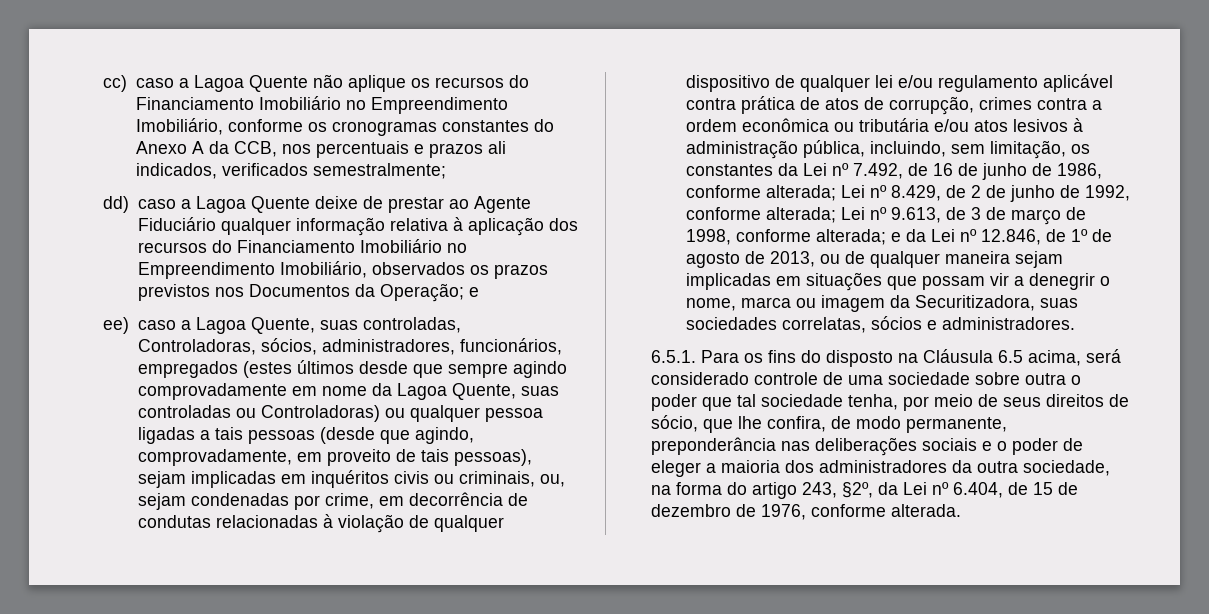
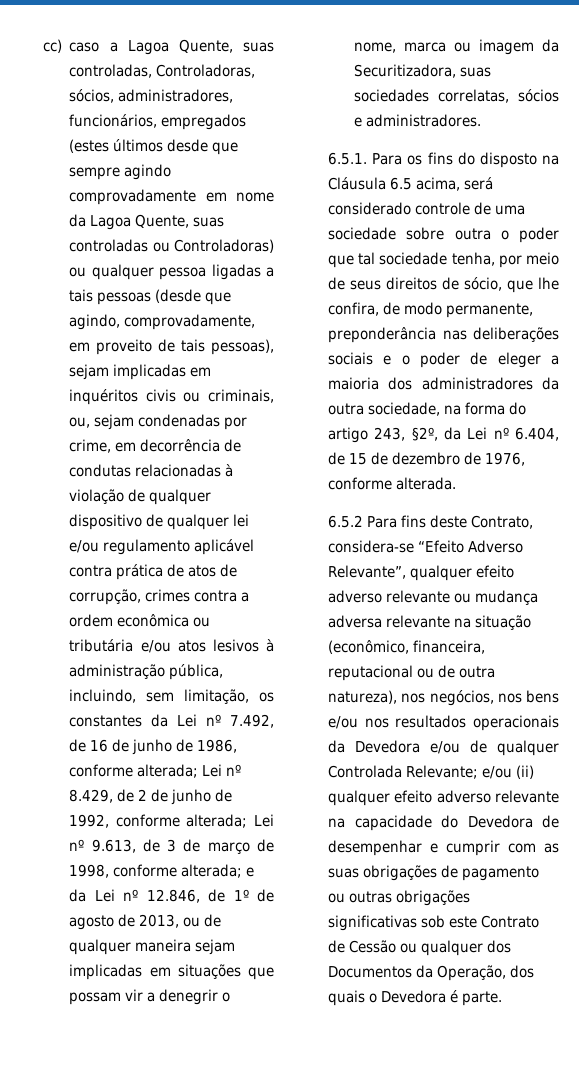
[248,74,529,92] [135,96,508,114] [135,118,554,136] [135,141,506,158] [135,163,446,179] [102,196,531,213] [137,217,578,236] [137,239,467,253] [137,261,548,279] [137,283,479,302] [102,317,246,334] Quente não aplique os recursos do Financiamento Imobiliário no Empreendimento Imobiliário, conforme os cronogramas constantes do Anexo A da CCB, nos percentuais e prazos ali indicados, verificados semestralmente; // dd) caso a Lagoa Quente deixe de prestar ao Agente Fiduciário qualquer informação relativa à aplicação dos recursos do Financiamento Imobiliário no Empreendimento Imobiliário, observados os prazos previstos nos Documentos da Operação; e // ee) caso a Lagoa -> (169, 47) none
(961, 510) none -> [328,515,534,529] [328,540,524,553] [328,565,515,581] [328,590,539,605] [328,615,532,630] [328,640,486,654] [328,665,496,681] [328,690,559,706] [328,715,559,731] [328,740,559,756] [328,765,535,779] [328,790,559,806] [328,815,559,831] [328,840,559,856] [328,865,540,881] [328,890,471,906] [328,915,540,931] [328,940,512,956] [328,965,535,981] [328,990,503,1006] // 6.5.2 Para fins deste Contrato, considera-se “Efeito Adverso Relevante”, qualquer efeito adverso relevante ou mudança adversa relevante na situação (econômico, financeira, reputacional ou de outra natureza), nos negócios, nos bens e/ou nos resultados operacionais da Devedora e/ou de qualquer Controlada Relevante; e/ou (ii) qualquer efeito adverso relevante na capacidade do Devedora de desempenhar e cumprir com as suas obrigações de pagamento ou outras obrigações significativas sob este Contrato de Cessão ou qualquer dos Documentos da Operação, dos quais o Devedora é parte.

